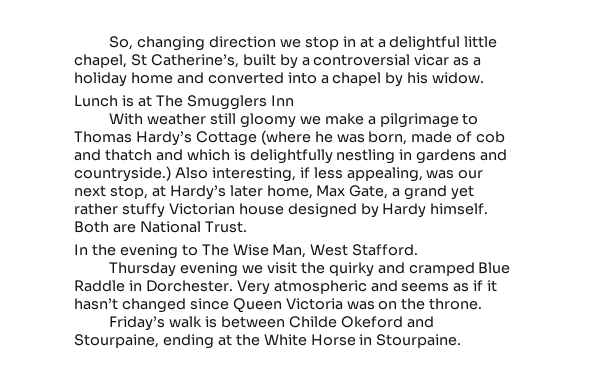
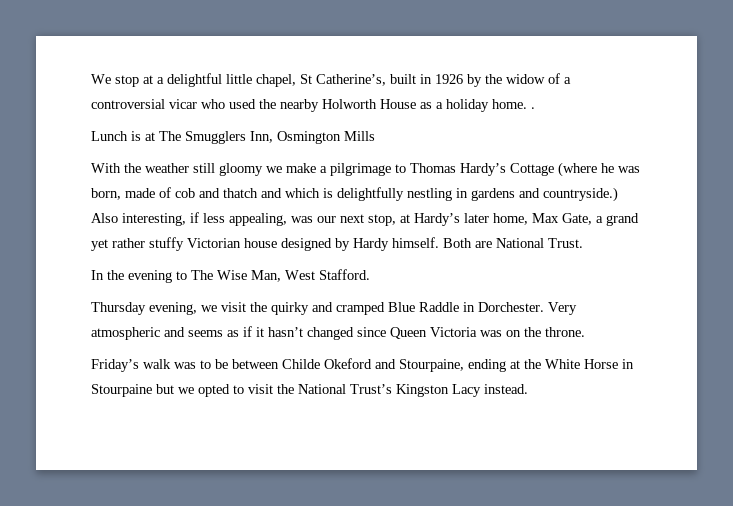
[109,36,356,51] So, changing direction we stop in -> [91,74,139,87] We stop
[279,54,482,69] [74,72,485,87] by a controversial vicar as a holiday home and converted into a chapel by his widow. -> [420,73,571,87] [91,99,535,112] in 1926 by the widow of a controversial vicar who used the nearby Holworth House as a holiday home. .
[270,95,294,106] Inn -> [250,131,375,144] Inn, Osmington Mills
(144, 119) none -> [124,163,141,173] the
[180,262,239,277] evening -> [149,302,197,315] evening,
[205,316,218,328] is -> [174,359,228,369] was to be
[376,334,462,348] Stourpaine. -> [91,384,528,397] Stourpaine but we opted to visit the National Trust’s Kingston Lacy instead.

